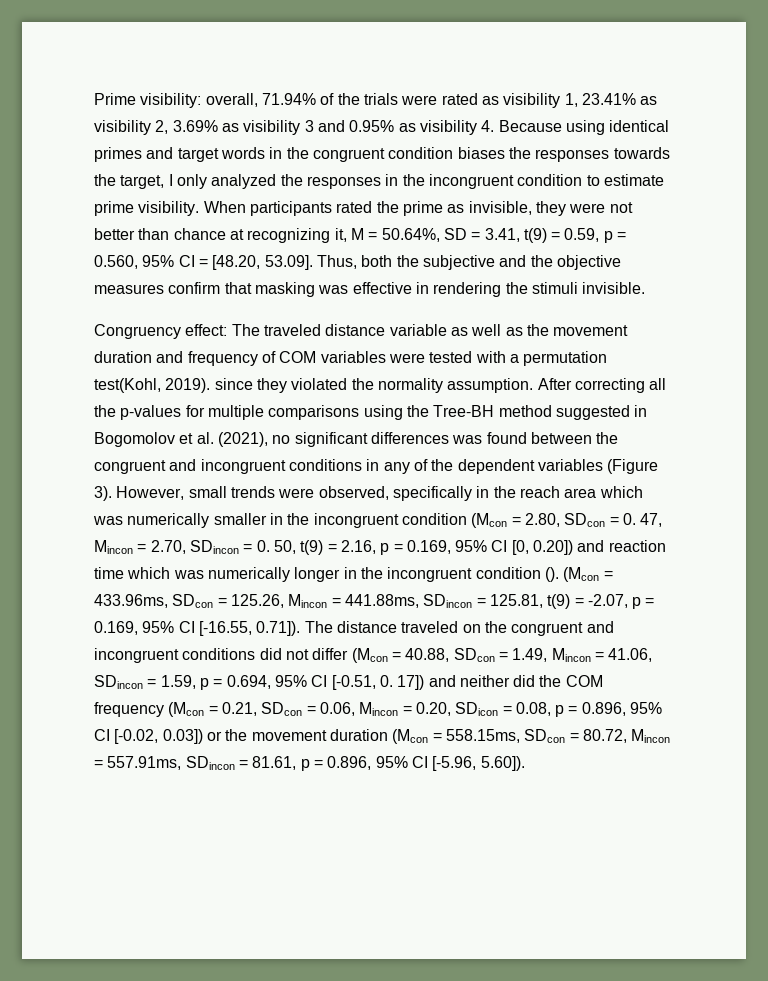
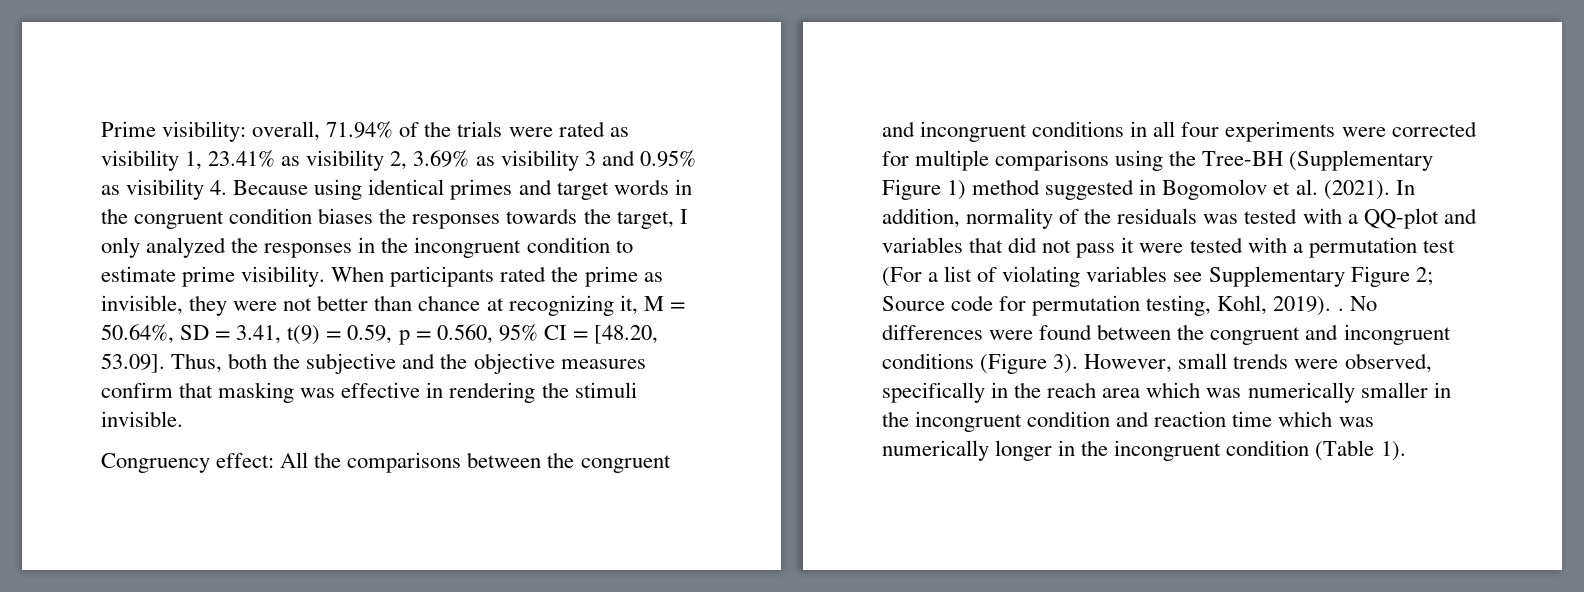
[231,324,629,336] [94,351,608,366] [94,378,667,393] [94,405,182,420] The traveled distance variable as well as the movement duration and frequency of COM variables were tested with a permutation test(Kohl, 2019). since they violated the normality assumption. After correcting all the p-values -> [280,452,671,473] [882,121,1477,142] All the comparisons between the congruent and incongruent conditions in all four experiments were corrected
(495, 411) none -> [1289,150,1434,171] [882,179,967,200] (Supplementary Figure 1)
[217,432,483,447] (2021), no significant differences was -> [1323,180,1415,200] [882,208,1477,229] [882,237,1455,258] [882,266,1433,287] [882,295,1377,316] [882,324,1034,340] (2021). In addition, normality of the residuals was tested with a QQ-plot and variables that did not pass it were tested with a permutation test (For a list of violating variables see Supplementary Figure 2; Source code for permutation testing, Kohl, 2019). . No differences were
[366,459,603,474] in any of the dependent variables -> (974, 361) none
[471,513,663,528] [94,540,574,555] (Mcon = 2.80, SDcon = 0. 47, Mincon = 2.70, SDincon = 0. 50, t(9) = 2.16, p = 0.169, 95% CI [0, 0.20]) -> (1111, 419) none
[544,567,613,582] [94,594,655,609] [94,621,614,636] [94,648,653,663] [94,675,603,690] [94,702,663,717] [94,729,671,744] [94,756,525,771] (). (Mcon = 433.96ms, SDcon = 125.26, Mincon = 441.88ms, SDincon = 125.81, t(9) = -2.07, p = 0.169, 95% CI [-16.55, 0.71]). The distance traveled on the congruent and incongruent conditions did not differ (Mcon = 40.88, SDcon = 1.49, Mincon = 41.06, SDincon = 1.59, p = 0.694, 95% CI [-0.51, 0. 17]) and neither did the COM frequency (Mcon = 0.21, SDcon = 0.06, Mincon = 0.20, SDicon = 0.08, p = 0.896, 95% CI [-0.02, 0.03]) or the movement duration (Mcon = 558.15ms, SDcon = 80.72, Mincon = 557.91ms, SDincon = 81.61, p = 0.896, 95% CI [-5.96, 5.60]). -> [1315,440,1406,461] (Table 1).

